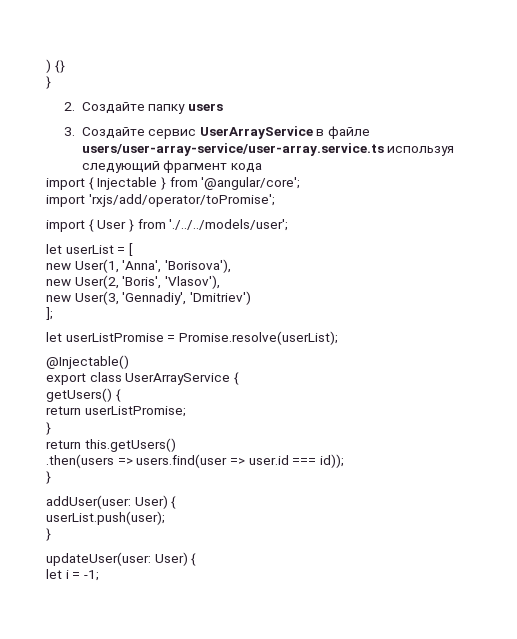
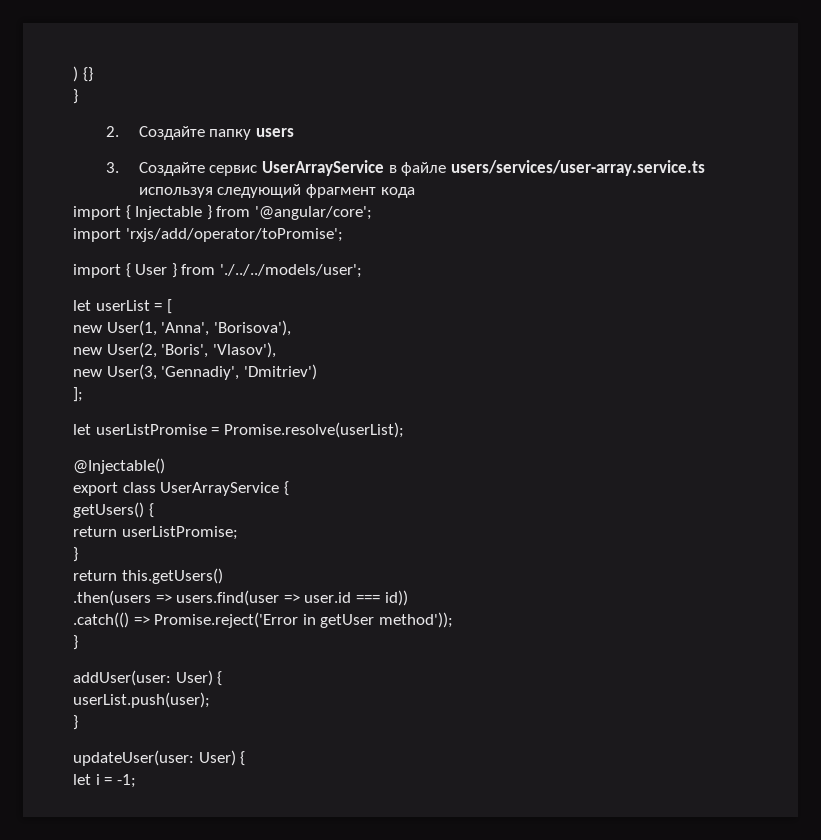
[81,143,384,156] users/user-array-service/user-array.service.ts -> [450,160,705,176] users/services/user-array.service.ts
[319,454,344,468] id)); -> [384,590,408,606] [73,612,453,628] id)) // .catch(() => Promise.reject('Error in getUser method'));

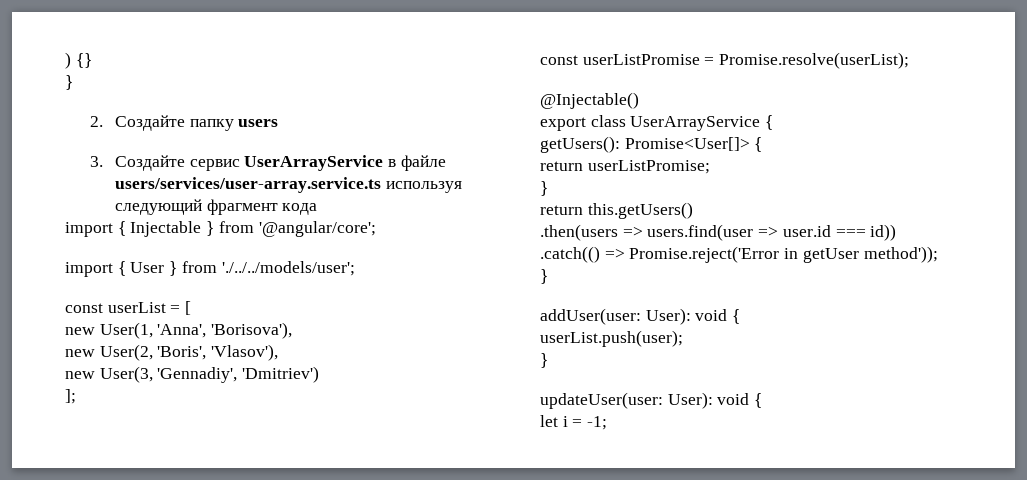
[73,228,343,242] // import 'rxjs/add/operator/toPromise'; -> (376, 229) none
[73,300,91,311] let -> [65,303,103,313] const
[73,424,91,435] let -> [540,55,578,65] const
[73,502,144,518] getUsers() -> [540,136,750,153] getUsers(): Promise<User[]>
[175,670,213,686] User) -> [645,308,728,325] User): void
[198,750,236,766] User) -> [667,392,750,409] User): void

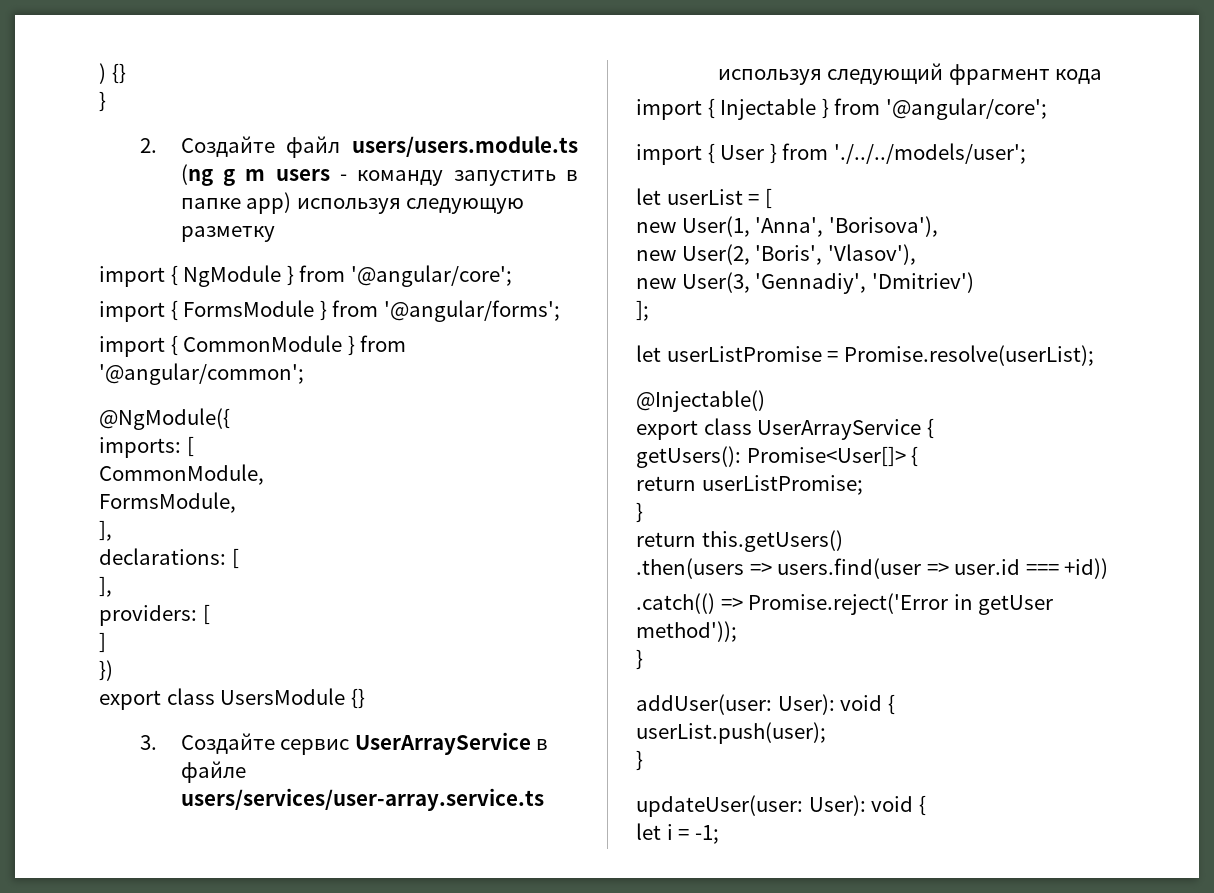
[189,119,279,131] папку users -> [286,136,578,158] [180,164,578,186] [180,192,525,214] [180,226,275,242] [99,265,512,287] [99,300,560,322] [99,335,407,357] [99,363,304,385] [99,408,230,430] [99,436,194,458] [99,464,264,485] [99,492,236,513] [99,520,112,541] [99,548,239,569] [99,576,112,597] [99,604,210,626] [99,632,106,653] [99,660,113,681] [99,688,365,710] файл users/users.module.ts (ng g m users - команду запустить в папке app) используя следующую разметку // import { NgModule } from '@angular/core'; // import { FormsModule } from '@angular/forms'; // import { CommonModule } from '@angular/common'; // @NgModule({ // imports: [ // CommonModule, // FormsModule, // ], // declarations: [ // ], // providers: [ // ] // }) // export class UsersModule {}
[65,303,103,313] const -> [636,188,661,205] let
[540,55,578,65] const -> [636,345,661,362] let
[870,224,897,241] id)) -> [1064,558,1109,579] +id))

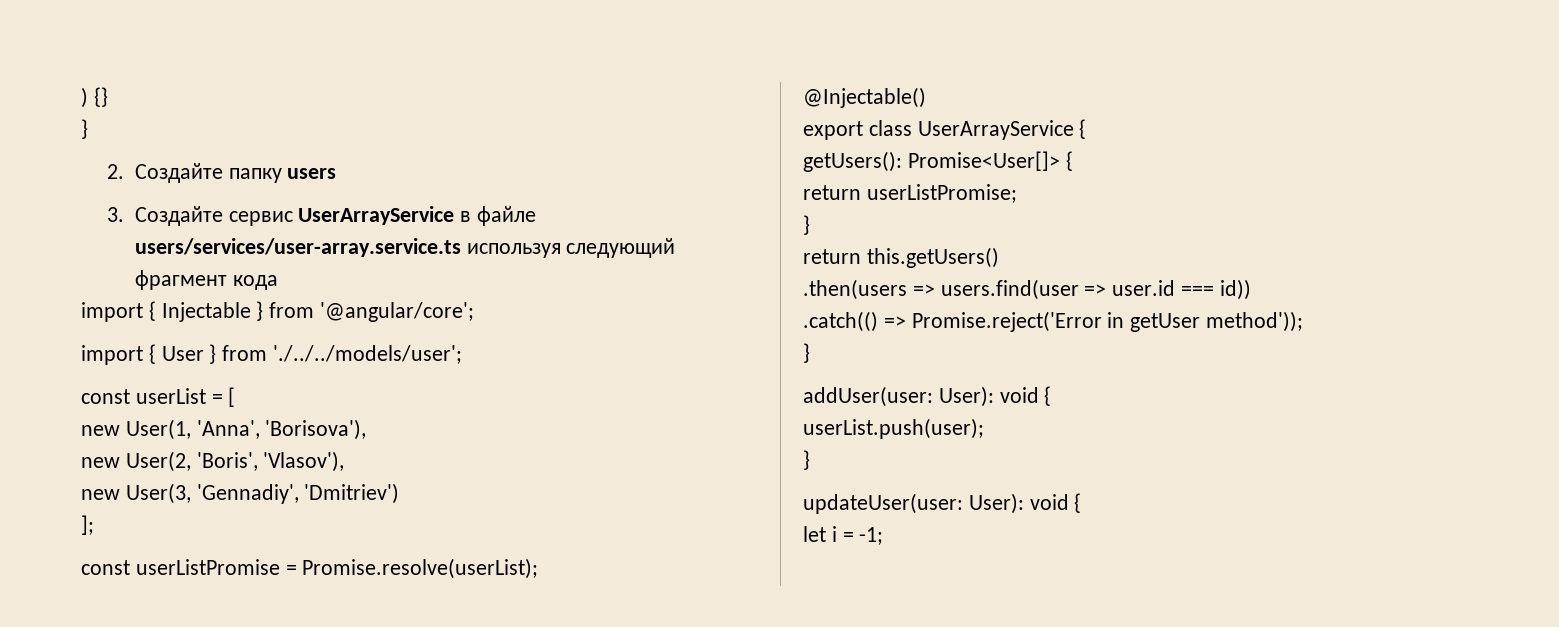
[286,136,578,158] [180,164,578,186] [180,192,525,214] [180,226,275,242] [99,265,512,287] [99,300,560,322] [99,335,407,357] [99,363,304,385] [99,408,230,430] [99,436,194,458] [99,464,264,485] [99,492,236,513] [99,520,112,541] [99,548,239,569] [99,576,112,597] [99,604,210,626] [99,632,106,653] [99,660,113,681] [99,688,365,710] файл users/users.module.ts (ng g m users - команду запустить в папке app) используя следующую разметку // import { NgModule } from '@angular/core'; // import { FormsModule } from '@angular/forms'; // import { CommonModule } from '@angular/common'; // @NgModule({ // imports: [ // CommonModule, // FormsModule, // ], // declarations: [ // ], // providers: [ // ] // }) // export class UsersModule {} -> [228,168,337,183] папку users
[636,188,661,205] let -> [81,389,130,404] const
[636,345,661,362] let -> [81,560,130,575] const
[1064,558,1109,579] +id)) -> [1219,279,1251,300] id))

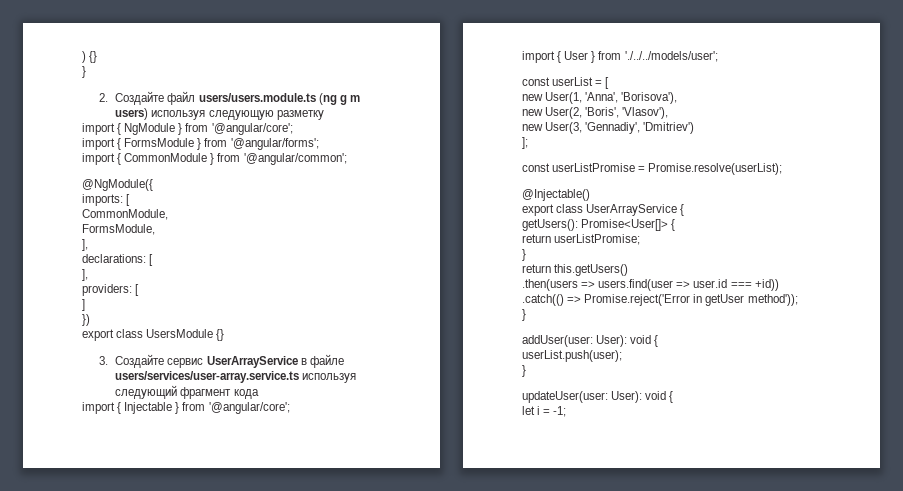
[228,168,337,183] папку users -> [167,91,360,105] [115,108,324,120] [82,123,293,135] [82,138,319,150] [82,153,347,165] [82,179,153,191] [82,194,131,206] [82,209,168,220] [82,224,155,235] [82,239,88,251] [82,254,154,266] [82,269,88,281] [82,284,140,296] [82,299,85,311] [82,314,90,326] [82,329,225,341] файл users/users.module.ts (ng g m users) используя следующую разметку // import { NgModule } from '@angular/core'; // import { FormsModule } from '@angular/forms'; // import { CommonModule } from '@angular/common'; // @NgModule({ // imports: [ // CommonModule, // FormsModule, // ], // declarations: [ // ], // providers: [ // ] // }) // export class UsersModule {}
[1219,279,1251,300] id)) -> [754,279,779,291] +id))

